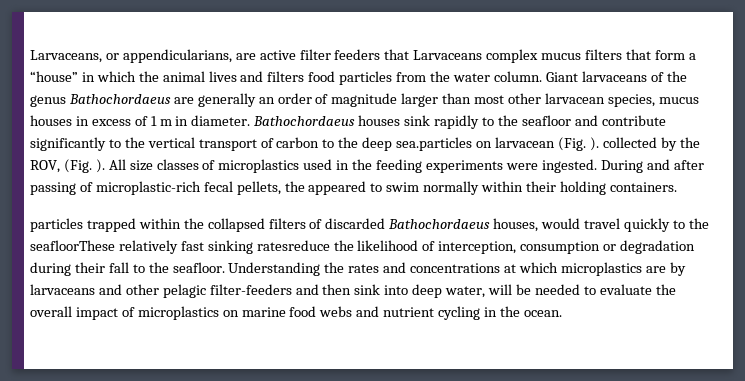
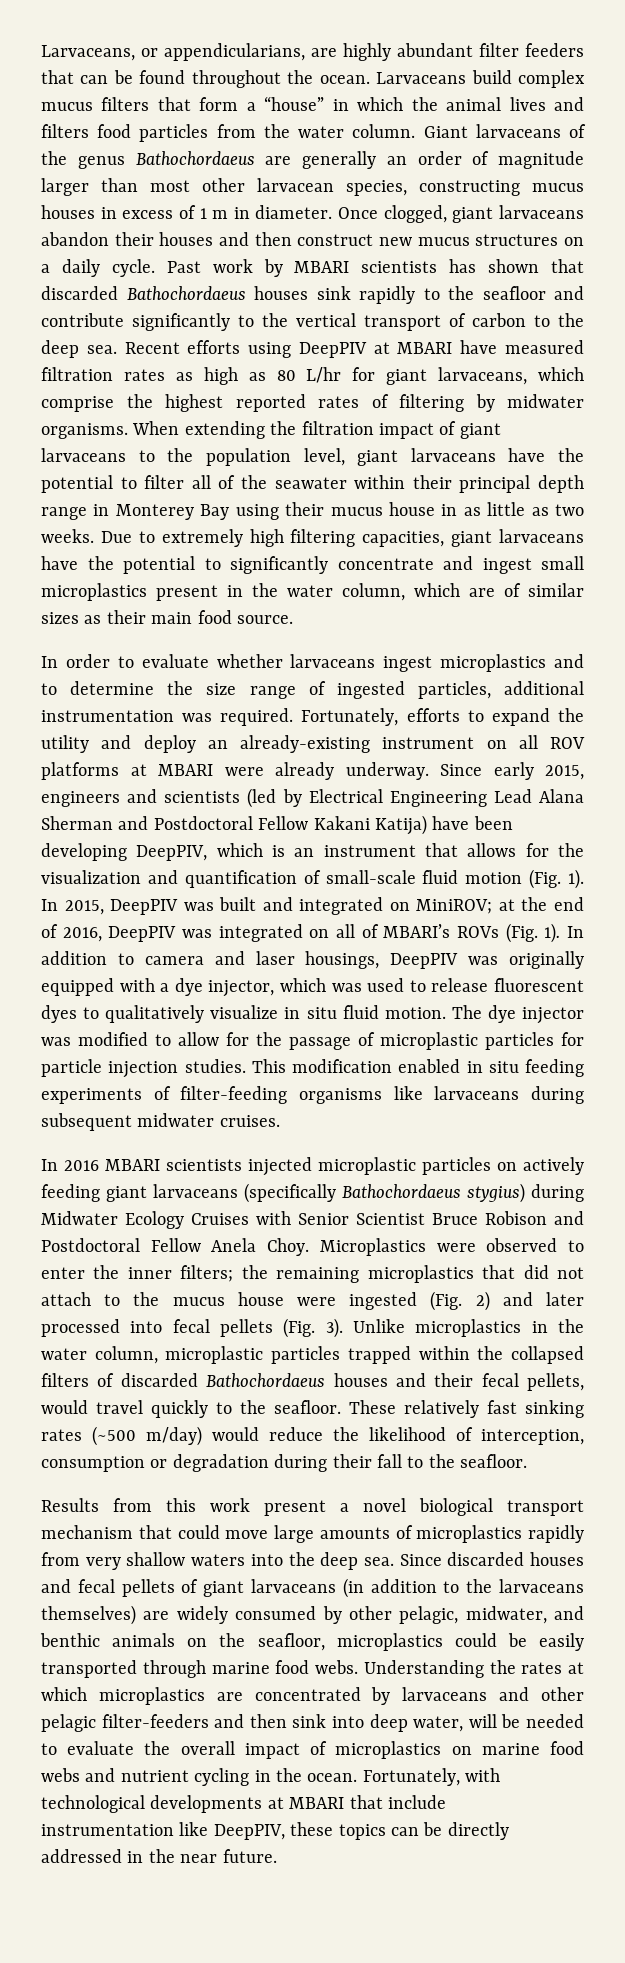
[259,50,296,60] active -> [343,43,473,61] highly abundant
[413,50,483,60] Larvaceans -> [80,70,512,88] can be found throughout the ocean. Larvaceans build
(655, 100) none -> [419,180,520,196] constructing
(251, 120) none -> [338,205,584,223] [41,232,584,246] [41,259,584,277] [41,286,118,300] Once clogged, giant larvaceans abandon their houses and then construct new mucus structures on a daily cycle. Past work by MBARI scientists has shown that discarded
[396,137,700,151] [30,159,704,173] [30,181,677,195] sea.particles on larvacean (Fig. ). collected by the ROV, (Fig. ). All size classes of microplastics used in the feeding experiments were ingested. During and after passing of microplastic-rich fecal pellets, the appeared to swim normally within their holding containers. // -> [86,340,584,358] [41,367,584,385] [41,394,584,412] [41,421,501,439] [41,448,584,466] [41,475,584,493] [41,502,585,520] [41,529,584,547] [41,556,584,574] [41,583,584,601] [41,610,293,624] [41,654,584,672] [41,681,584,699] [41,708,585,726] [41,735,585,753] [41,762,584,780] [41,788,584,808] [41,815,513,835] [41,843,584,861] [41,869,584,889] [41,897,585,915] [41,923,585,943] [41,951,584,969] [41,978,585,997] [41,1005,585,1024] [41,1032,584,1050] [41,1059,584,1078] [41,1086,584,1104] [41,1113,280,1131] [41,1157,584,1176] [41,1183,584,1203] [41,1211,584,1229] [41,1238,584,1256] [41,1265,584,1283] [41,1291,584,1311] [41,1318,584,1338] [41,1346,264,1364] sea. Recent efforts using DeepPIV at MBARI have measured filtration rates as high as 80 L/hr for giant larvaceans, which comprise the highest reported rates of filtering by midwater organisms. When extending the filtration impact of giant larvaceans to the population level, giant larvaceans have the potential to filter all of the seawater within their principal depth range in Monterey Bay using their mucus house in as little as two weeks. Due to extremely high filtering capacities, giant larvaceans have the potential to significantly concentrate and ingest small microplastics present in the water column, which are of similar sizes as their main food source. // In order to evaluate whether larvaceans ingest microplastics and to determine the size range of ingested particles, additional instrumentation was required. Fortunately, efforts to expand the utility and deploy an already-existing instrument on all ROV platforms at MBARI were already underway. Since early 2015, engineers and scientists (led by Electrical Engineering Lead Alana Sherman and Postdoctoral Fellow Kakani Katija) have been developing DeepPIV, which is an instrument that allows for the visualization and quantification of small-scale fluid motion (Fig. 1). In 2015, DeepPIV was built and integrated on MiniROV; at the end of 2016, DeepPIV was integrated on all of MBARI’s ROVs (Fig. 1). In addition to camera and laser housings, DeepPIV was originally equipped with a dye injector, which was used to release fluorescent dyes to qualitatively visualize in situ fluid motion. The dye injector was modified to allow for the passage of microplastic particles for particle injection studies. This modification enabled in situ feeding experiments of filter-feeding organisms like larvaceans during subsequent midwater cruises. // In 2016 MBARI scientists injected microplastic particles on actively feeding giant larvaceans (specifically Bathochordaeus stygius) during Midwater Ecology Cruises with Senior Scientist Bruce Robison and Postdoctoral Fellow Anela Choy. Microplastics were observed to enter the inner filters; the remaining microplastics that did not attach to the mucus house were ingested (Fig. 2) and later processed into fecal pellets (Fig. 3). Unlike microplastics in the water column, microplastic
[493,218,539,232] houses, -> [333,1373,584,1391] houses and their fecal pellets,
[30,240,115,251] seafloorThese -> [274,1400,396,1414] seafloor. These
[256,240,330,251] ratesreduce -> [41,1426,323,1446] rates (~500 m/day) would reduce
(225, 267) none -> [41,1498,584,1516] [41,1525,584,1543] [41,1552,584,1570] [41,1578,584,1598] [41,1605,584,1625] [40,1633,584,1651] [41,1660,358,1678] // Results from this work present a novel biological transport mechanism that could move large amounts of microplastics rapidly from very shallow waters into the deep sea. Since discarded houses and fecal pellets of giant larvaceans (in addition to the larvaceans themselves) are widely consumed by other pelagic, midwater, and benthic animals on the seafloor, microplastics could be easily transported through marine food webs.
[383,262,501,273] and concentrations -> (563, 1668) none
(666, 269) none -> [254,1687,361,1701] concentrated
(562, 313) none -> [362,1768,501,1786] [41,1795,446,1813] [41,1822,509,1840] [41,1849,277,1863] Fortunately, with technological developments at MBARI that include instrumentation like DeepPIV, these topics can be directly addressed in the near future.

